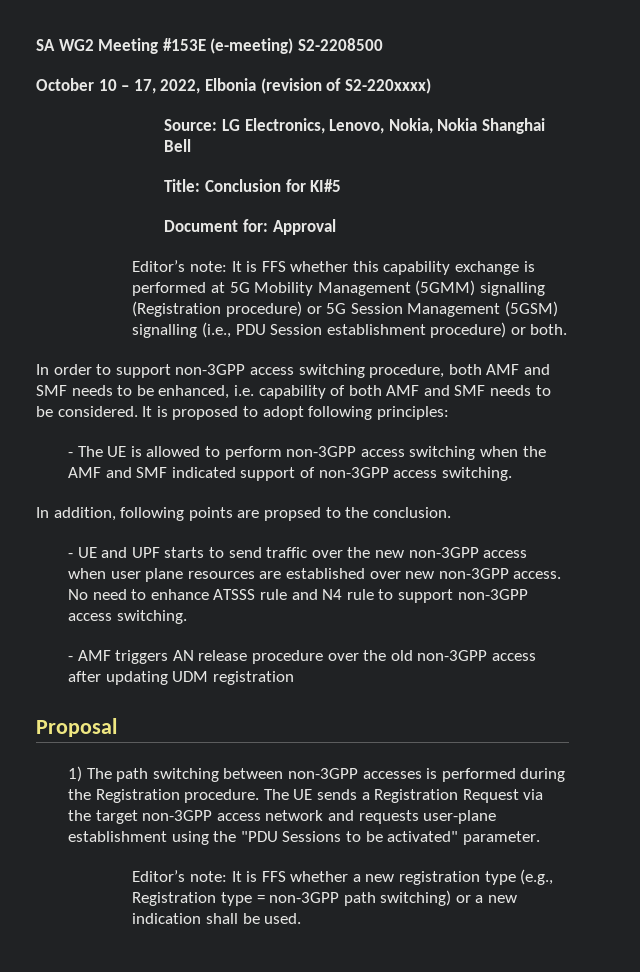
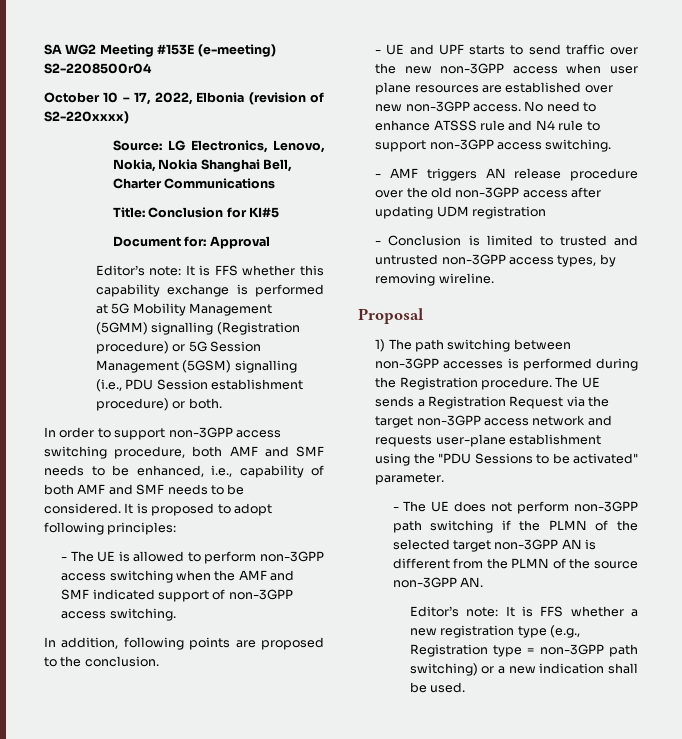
[297,38,383,51] S2-2208500 -> [44,63,152,74] S2-2208500r04
[164,139,192,152] Bell -> [263,159,293,172] [113,178,276,189] Bell, Charter Communications
[233,385,254,396] i.e. -> [211,465,232,477] i.e.,
[263,507,321,521] propsed -> [261,637,324,650] proposed
(294, 678) none -> [375,235,638,246] [375,254,616,267] [375,273,494,286] // - Conclusion is limited to trusted and untrusted non-3GPP access types, by removing wireline.
(540, 838) none -> [392,501,638,514] [392,520,638,533] [392,539,597,552] [392,558,638,569] [392,577,483,588] // - The UE does not perform non-3GPP path switching if the PLMN of the selected target non-3GPP AN is different from the PLMN of the source non-3GPP AN.

